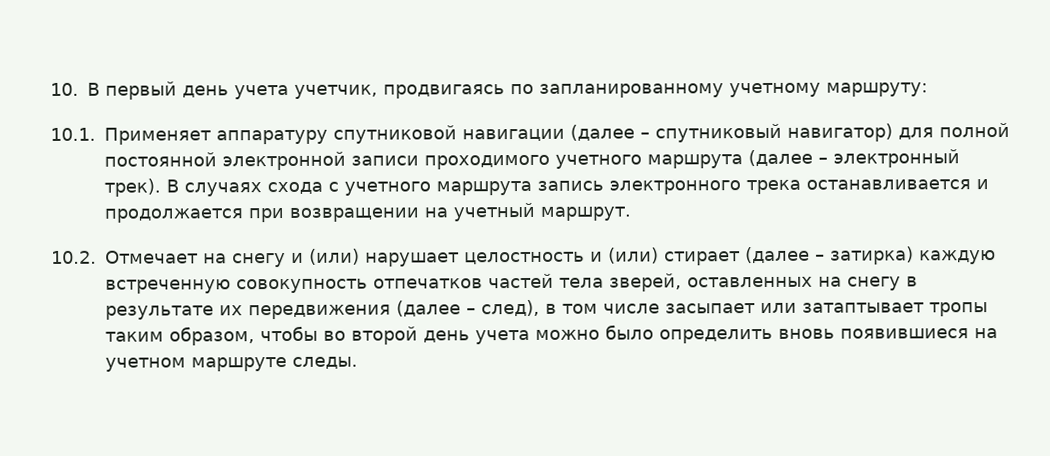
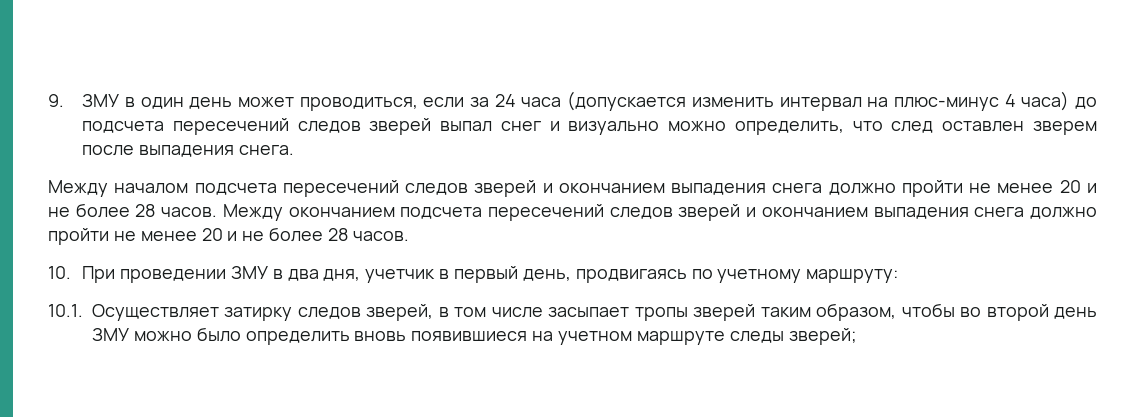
[50,81,378,100] 10. В первый день учета учетчик, -> [48,91,1097,111] [82,118,1098,135] [82,145,294,157] [48,180,1097,197] [48,203,1097,221] [48,227,409,245] [48,266,571,283] 9. ЗМУ в один день может проводиться, если за 24 часа (допускается изменить интервал на плюс-минус 4 часа) до подсчета пересечений следов зверей выпал снег и визуально можно определить, что след оставлен зверем после выпадения снега. // Между началом подсчета пересечений следов зверей и окончанием выпадения снега должно пройти не менее 20 и не более 28 часов. Между окончанием подсчета пересечений следов зверей и окончанием выпадения снега должно пройти не менее 20 и не более 28 часов. // 10. При проведении ЗМУ в два дня, учетчик в первый день,
[539,83,724,98] запланированному -> (713, 274) none
[104,122,1010,145] [104,149,960,171] [104,178,989,197] [104,202,631,223] [51,246,996,268] [105,273,918,294] [105,299,540,320] Применяет аппаратуру спутниковой навигации (далее – спутниковый навигатор) для полной постоянной электронной записи проходимого учетного маршрута (далее – электронный трек). В случаях схода с учетного маршрута запись электронного трека останавливается и продолжается при возвращении на учетный маршрут. // 10.2. Отмечает на снегу и (или) нарушает целостность и (или) стирает (далее – затирка) каждую встреченную совокупность отпечатков частей тела зверей, оставленных на снегу в результате их передвижения (далее – след), -> [92,304,434,321] Осуществляет затирку следов зверей,
[760,302,988,317] или затаптывает тропы -> [634,304,756,321] тропы зверей
[475,329,530,345] учета -> [92,328,129,341] ЗМУ
[292,356,358,369] следы. -> [729,328,857,345] следы зверей;

